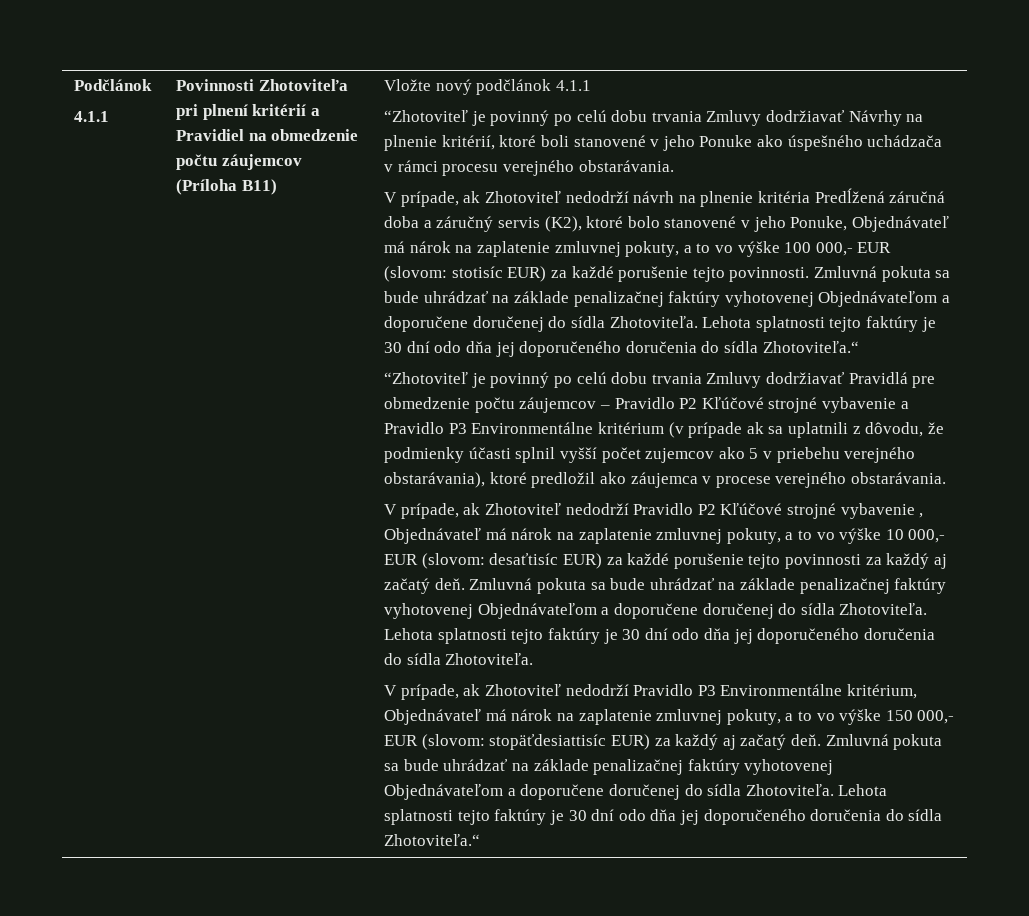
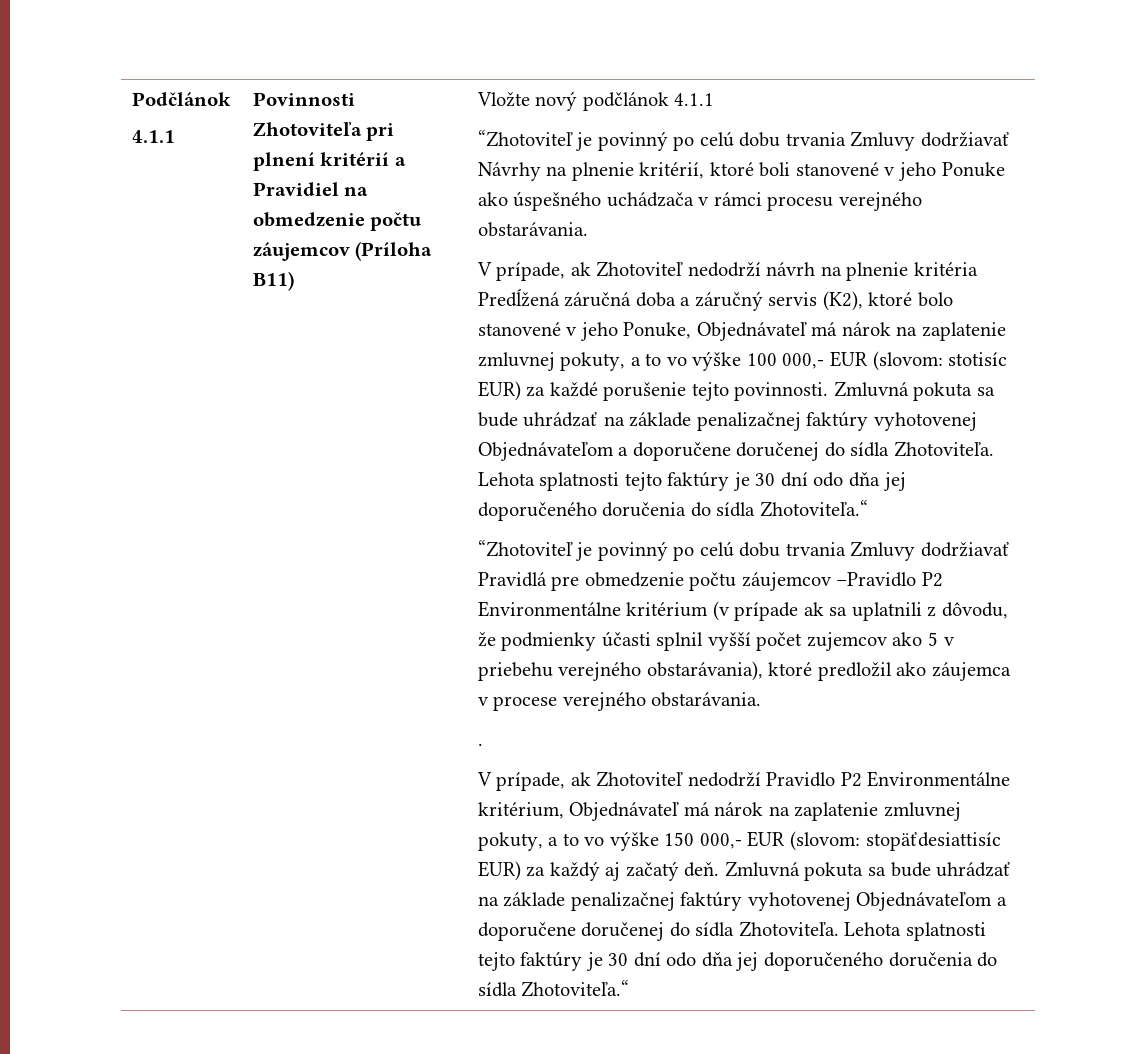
[599,397,909,413] [384,422,467,434] – Pravidlo P2 Kľúčové strojné vybavenie a Pravidlo P3 -> [836,572,943,587] –Pravidlo P2
(946, 478) none -> [477,743,483,746] // .
[720,503,924,519] [384,528,946,544] [384,553,947,569] [384,578,947,594] [384,603,928,619] [384,628,935,644] [384,653,534,665] [384,684,716,700] Kľúčové strojné vybavenie , Objednávateľ má nárok na zaplatenie zmluvnej pokuty, a to vo výške 10 000,- EUR (slovom: desaťtisíc EUR) za každé porušenie tejto povinnosti za každý aj začatý deň. Zmluvná pokuta sa bude uhrádzať na základe penalizačnej faktúry vyhotovenej Objednávateľom a doporučene doručenej do sídla Zhotoviteľa. Lehota splatnosti tejto faktúry je 30 dní odo dňa jej doporučeného doručenia do sídla Zhotoviteľa. // V prípade, ak Zhotoviteľ nedodrží Pravidlo P3 -> (862, 779) none

